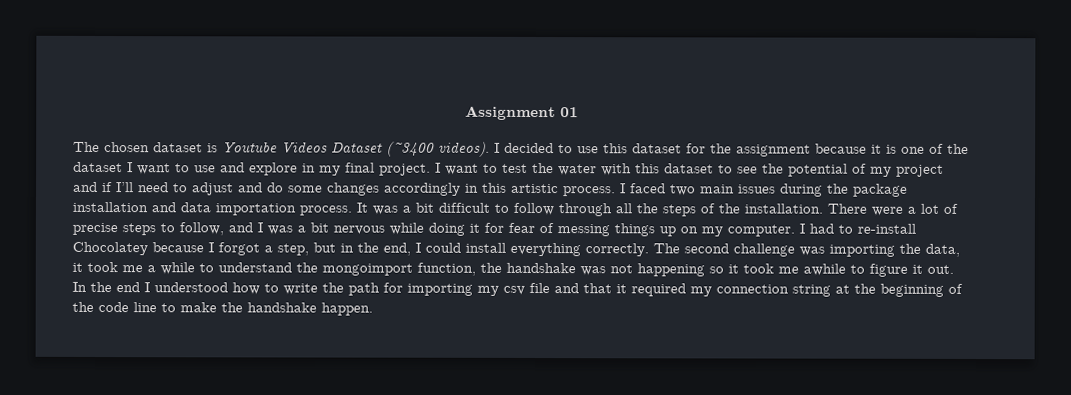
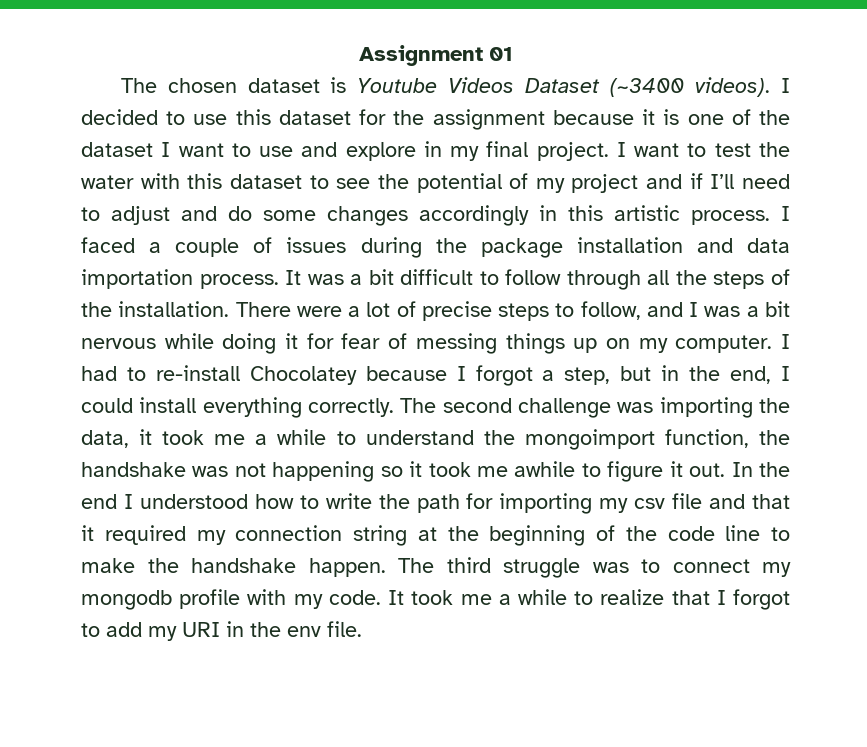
[670,184,735,196] two main -> [149,237,273,257] a couple of
(373, 309) none -> [398,557,791,578] [81,589,790,610] [81,621,362,641] The third struggle was to connect my mongodb profile with my code. It took me a while to realize that I forgot to add my URI in the env file.

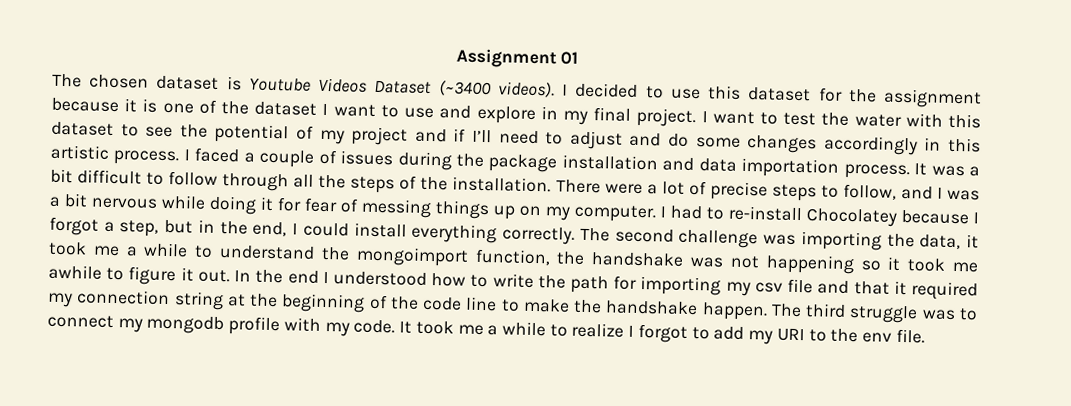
[671,590,710,605] that -> (625, 330) none
[226,621,244,637] in -> [808,329,827,342] to

